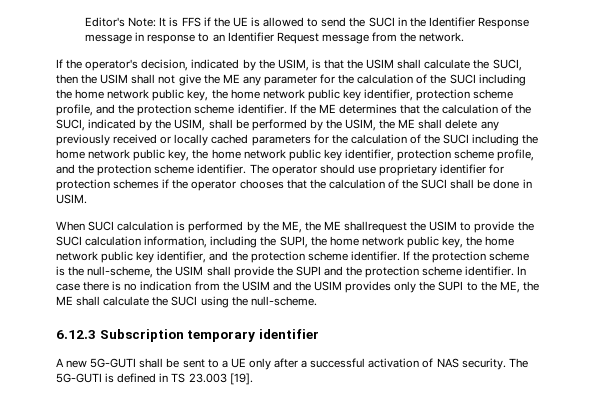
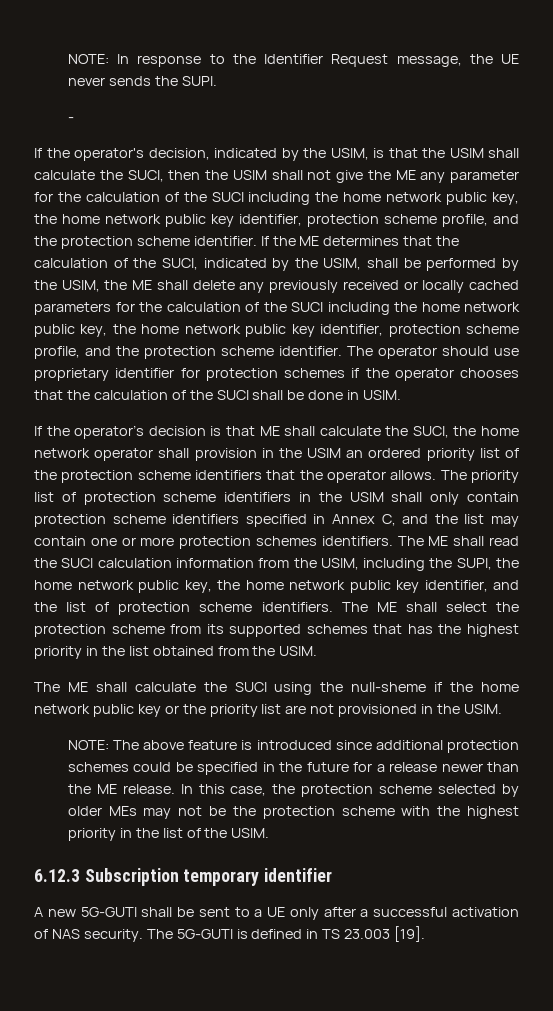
[85,17,529,29] [85,32,465,44] Editor's Note: It is FFS if the UE is allowed to send the SUCI in the Identifier Response message in response to an Identifier Request message from the network. -> [67,54,519,67] [67,76,217,86] [67,117,74,122] NOTE: In response to the Identifier Request message, the UE never sends the SUPI. // -
[56,221,534,233] [56,236,208,248] When SUCI calculation is performed by the ME, the ME shallrequest the USIM to provide the SUCI calculation information, -> [34,425,519,439] [34,448,519,461] [34,470,519,483] [34,492,520,505] [34,514,520,527] [34,536,519,549] [34,558,359,570] If the operator’s decision is that ME shall calculate the SUCI, the home network operator shall provision in the USIM an ordered priority list of the protection scheme identifiers that the operator allows. The priority list of protection scheme identifiers in the USIM shall only contain protection scheme identifiers specified in Annex C, and the list may contain one or more protection schemes identifiers. The ME shall read the SUCI calculation information from the USIM,
[250,251,530,263] [56,266,527,278] [56,281,539,293] protection scheme identifier. If the protection scheme is the null-scheme, the USIM shall provide the SUPI and the protection scheme identifier. In case there is no indication from the USIM and the USIM provides only the SUPI to the ME, the -> [66,602,520,615] [34,624,519,637] [34,646,318,659] [34,682,60,692] list of protection scheme identifiers. The ME shall select the protection scheme from its supported schemes that has the highest priority in the list obtained from the USIM. // The
[250,296,317,306] null-scheme. -> [351,682,520,692] [34,704,502,717] [67,740,520,753] [67,762,519,775] [67,784,519,797] [67,806,520,819] [67,828,270,841] null-sheme if the home network public key or the priority list are not provisioned in the USIM. // NOTE: The above feature is introduced since additional protection schemes could be specified in the future for a release newer than the ME release. In this case, the protection scheme selected by older MEs may not be the protection scheme with the highest priority in the list of the USIM.

